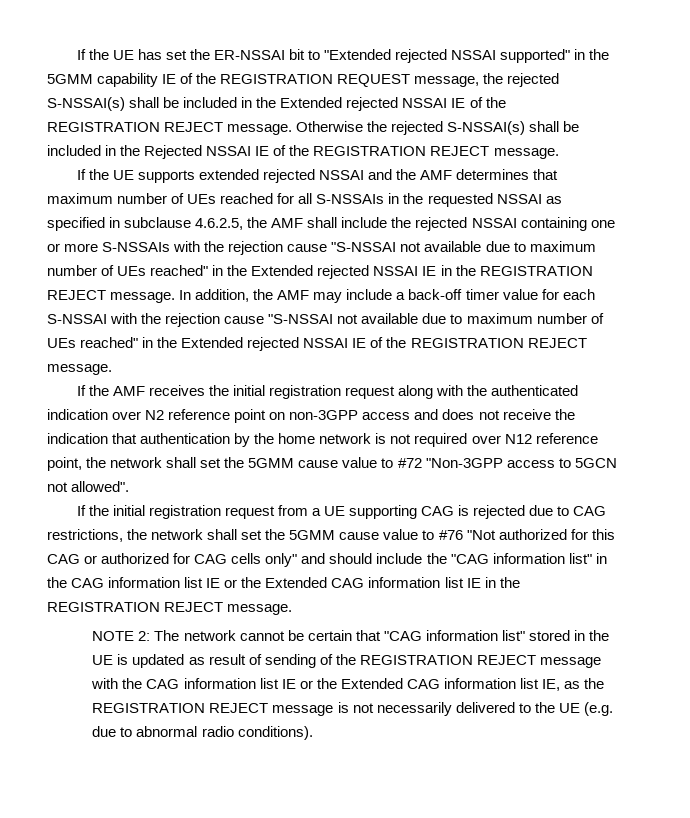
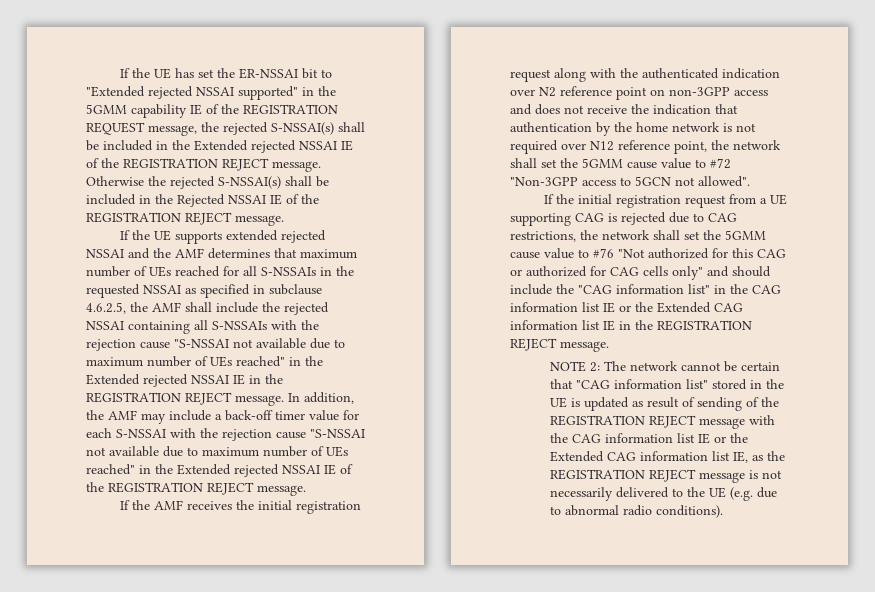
[590,220,615,228] [47,243,99,252] one or more -> [194,320,208,330] all

